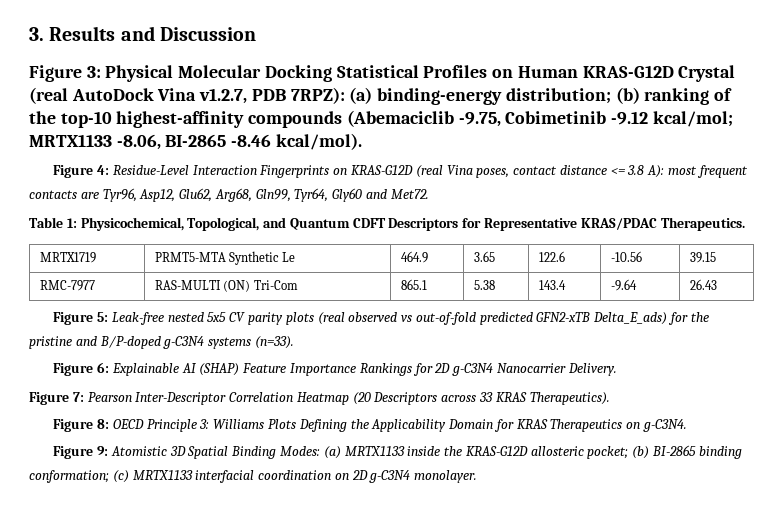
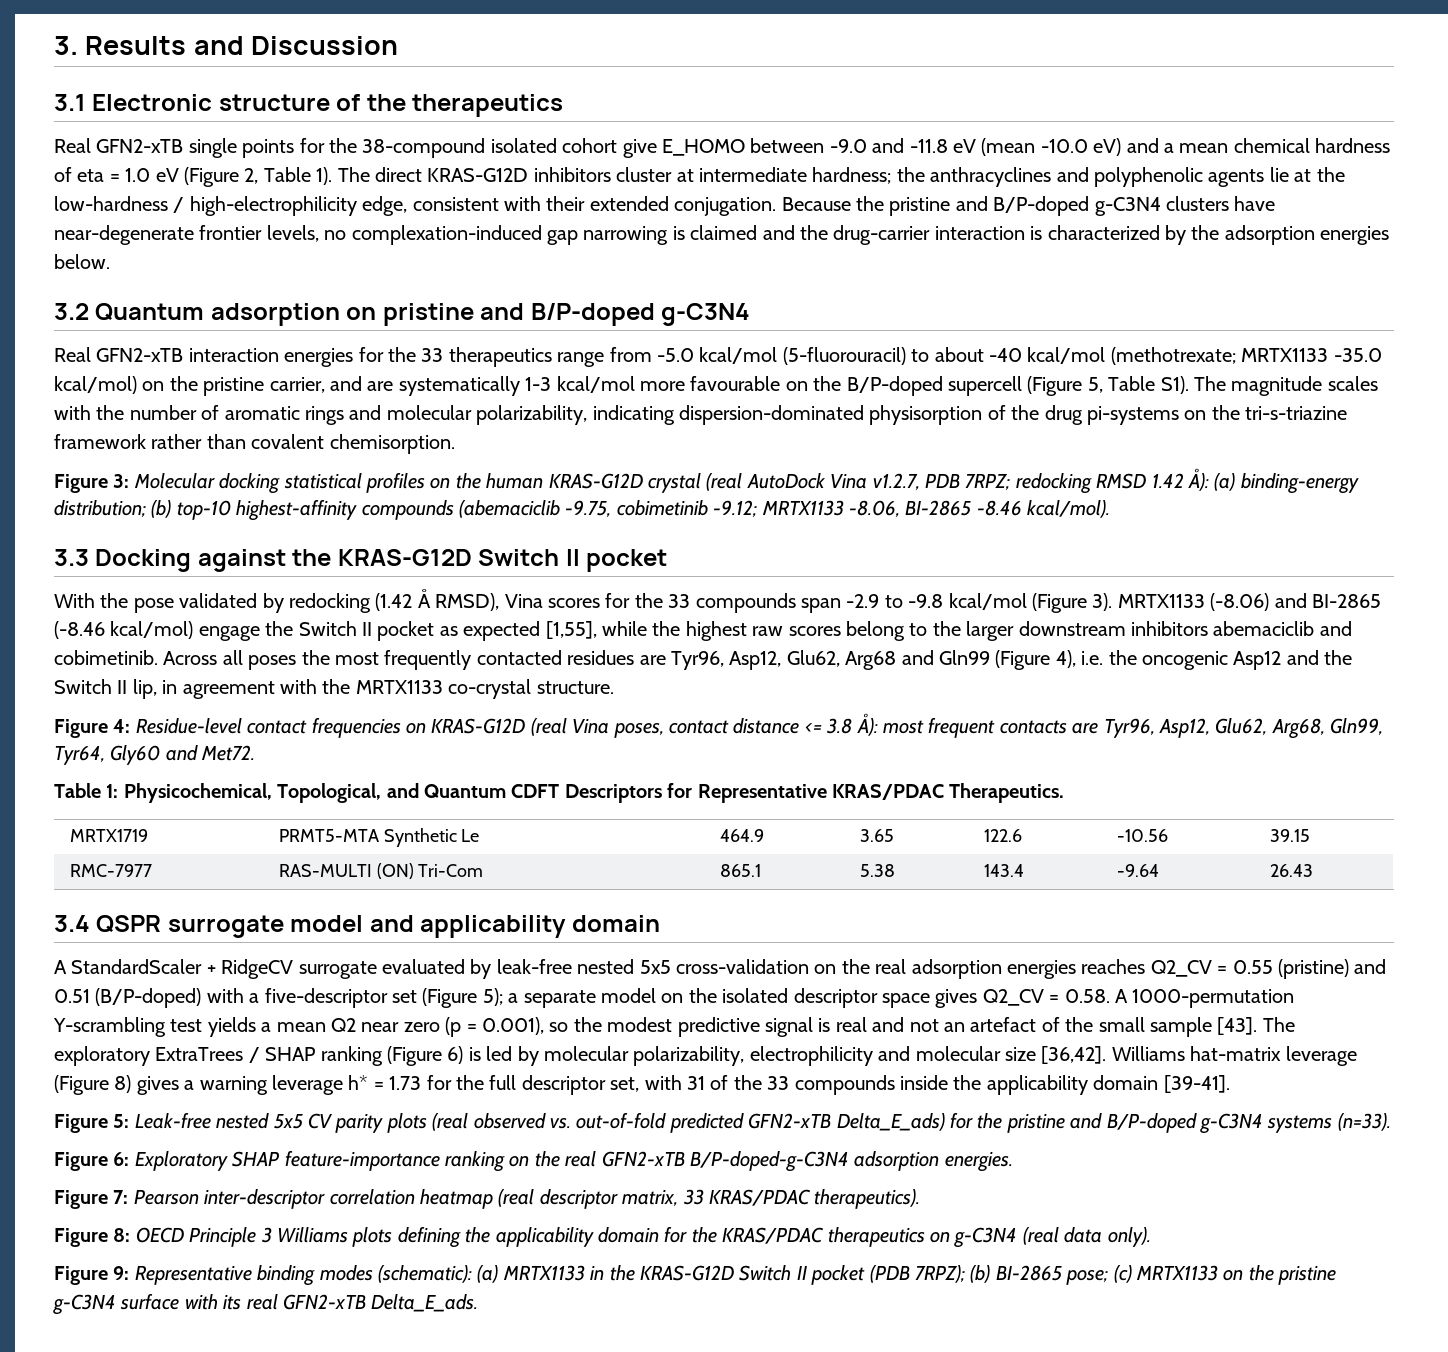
[29,65,736,82] Figure 3: Physical Molecular Docking Statistical Profiles on Human KRAS-G12D Crystal -> [54,94,564,117] [54,138,1391,158] [54,167,1345,187] [54,196,1276,216] [54,225,1390,245] [54,254,110,269] [54,303,751,326] [54,347,1382,367] [54,376,1378,396] [54,405,1348,425] [54,434,455,454] [54,473,701,494] 3.1 Electronic structure of the therapeutics // Real GFN2-xTB single points for the 38-compound isolated cohort give E_HOMO between -9.0 and -11.8 eV (mean -10.0 eV) and a mean chemical hardness of eta = 1.0 eV (Figure 2, Table 1). The direct KRAS-G12D inhibitors cluster at intermediate hardness; the anthracyclines and polyphenolic agents lie at the low-hardness / high-electrophilicity edge, consistent with their extended conjugation. Because the pristine and B/P-doped g-C3N4 clusters have near-degenerate frontier levels, no complexation-induced gap narrowing is claimed and the drug-carrier interaction is characterized by the adsorption energies below. // 3.2 Quantum adsorption on pristine and B/P-doped g-C3N4 // Real GFN2-xTB interaction energies for the 33 therapeutics range from -5.0 kcal/mol (5-fluorouracil) to about -40 kcal/mol (methotrexate; MRTX1133 -35.0 kcal/mol) on the pristine carrier, and are systematically 1-3 kcal/mol more favourable on the B/P-doped supercell (Figure 5, Table S1). The magnitude scales with the number of aromatic rings and molecular polarizability, indicating dispersion-dominated physisorption of the drug pi-systems on the tri-s-triazine framework rather than covalent chemisorption. // Figure 3: Molecular docking statistical profiles on the human KRAS-G12D crystal
[290,87,732,105] [29,110,733,128] 7RPZ): (a) binding-energy distribution; (b) ranking of the top-10 highest-affinity compounds (Abemaciclib -9.75, Cobimetinib -9.12 kcal/mol; -> [965,468,1359,494] [54,500,758,521] 7RPZ; redocking RMSD 1.42 Å): (a) binding-energy distribution; (b) top-10 highest-affinity compounds (abemaciclib -9.75, cobimetinib -9.12;
(362, 141) none -> [54,549,668,572] [54,589,1381,613] [54,621,1352,641] [54,650,1353,670] [54,679,614,699] // 3.3 Docking against the KRAS-G12D Switch II pocket // With the pose validated by redocking (1.42 Å RMSD), Vina scores for the 33 compounds span -2.9 to -9.8 kcal/mol (Figure 3). MRTX1133 (-8.06) and BI-2865 (-8.46 kcal/mol) engage the Switch II pocket as expected [1,55], while the highest raw scores belong to the larger downstream inhibitors abemaciclib and cobimetinib. Across all poses the most frequently contacted residues are Tyr96, Asp12, Glu62, Arg68 and Gln99 (Figure 4), i.e. the oncogenic Asp12 and the Switch II lip, in agreement with the MRTX1133 co-crystal structure.
[112,165,330,178] Residue-Level Interaction Fingerprints -> [135,718,401,738] Residue-level contact frequencies
[647,165,665,178] A): -> [856,713,878,736] Å):
(718, 284) none -> [54,915,660,938] [54,959,1387,979] [54,988,1295,1008] [53,1017,1295,1037] [54,1046,1357,1066] [54,1075,1230,1095] // 3.4 QSPR surrogate model and applicability domain // A StandardScaler + RidgeCV surrogate evaluated by leak-free nested 5x5 cross-validation on the real adsorption energies reaches Q2_CV = 0.55 (pristine) and 0.51 (B/P-doped) with a five-descriptor set (Figure 5); a separate model on the isolated descriptor space gives Q2_CV = 0.58. A 1000-permutation Y-scrambling test yields a mean Q2 near zero (p = 0.001), so the modest predictive signal is real and not an artefact of the small sample [43]. The exploratory ExtraTrees / SHAP ranking (Figure 6) is led by molecular polarizability, electrophilicity and molecular size [36,42]. Williams hat-matrix leverage (Figure 8) gives a warning leverage h* = 1.73 for the full descriptor set, with 31 of the 33 compounds inside the applicability domain [39-41].
[401,315,413,322] vs -> [549,1118,571,1129] vs.
[111,363,617,376] [29,392,610,405] [53,419,687,432] [53,446,320,459] Explainable AI (SHAP) Feature Importance Rankings for 2D g-C3N4 Nanocarrier Delivery. // Figure 7: Pearson Inter-Descriptor Correlation Heatmap (20 Descriptors across 33 KRAS Therapeutics). // Figure 8: OECD Principle 3: Williams Plots Defining the Applicability Domain for KRAS Therapeutics on g-C3N4. // Figure 9: Atomistic 3D Spatial Binding Modes: -> [134,1151,1013,1172] [54,1189,921,1209] [54,1227,1151,1248] [54,1265,472,1286] Exploratory SHAP feature-importance ranking on the real GFN2-xTB B/P-doped-g-C3N4 adsorption energies. // Figure 7: Pearson inter-descriptor correlation heatmap (real descriptor matrix, 33 KRAS/PDAC therapeutics). // Figure 8: OECD Principle 3 Williams plots defining the applicability domain for the KRAS/PDAC therapeutics on g-C3N4 (real data only). // Figure 9: Representative binding modes (schematic):
[407,445,742,459] [29,470,478,483] inside the KRAS-G12D allosteric pocket; (b) BI-2865 binding conformation; (c) MRTX1133 interfacial coordination on 2D g-C3N4 monolayer. -> [590,1265,1337,1285] [53,1294,479,1315] in the KRAS-G12D Switch II pocket (PDB 7RPZ); (b) BI-2865 pose; (c) MRTX1133 on the pristine g-C3N4 surface with its real GFN2-xTB Delta_E_ads.

